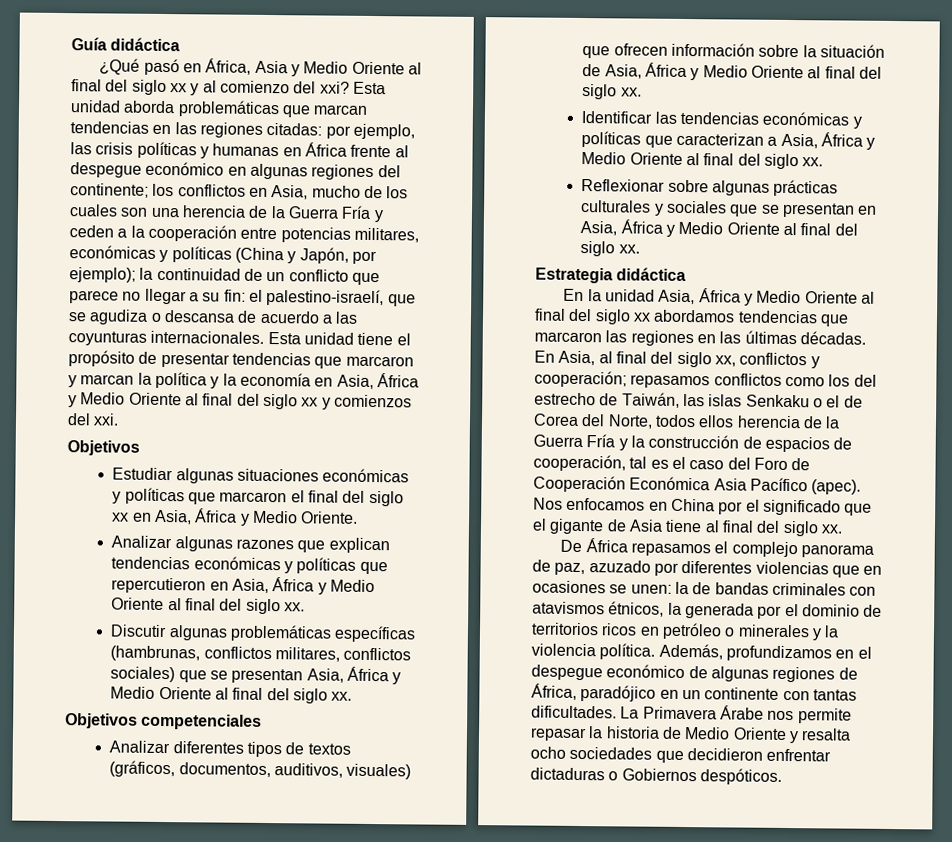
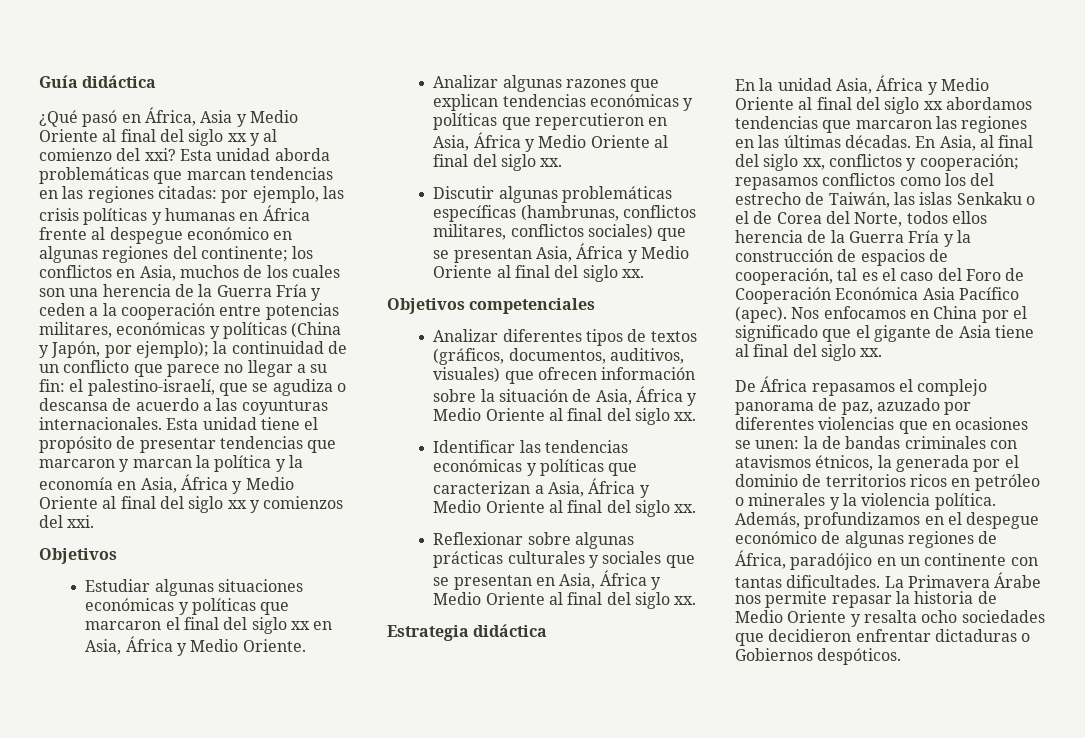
[311,185,361,198] mucho -> [179,265,239,278] muchos

